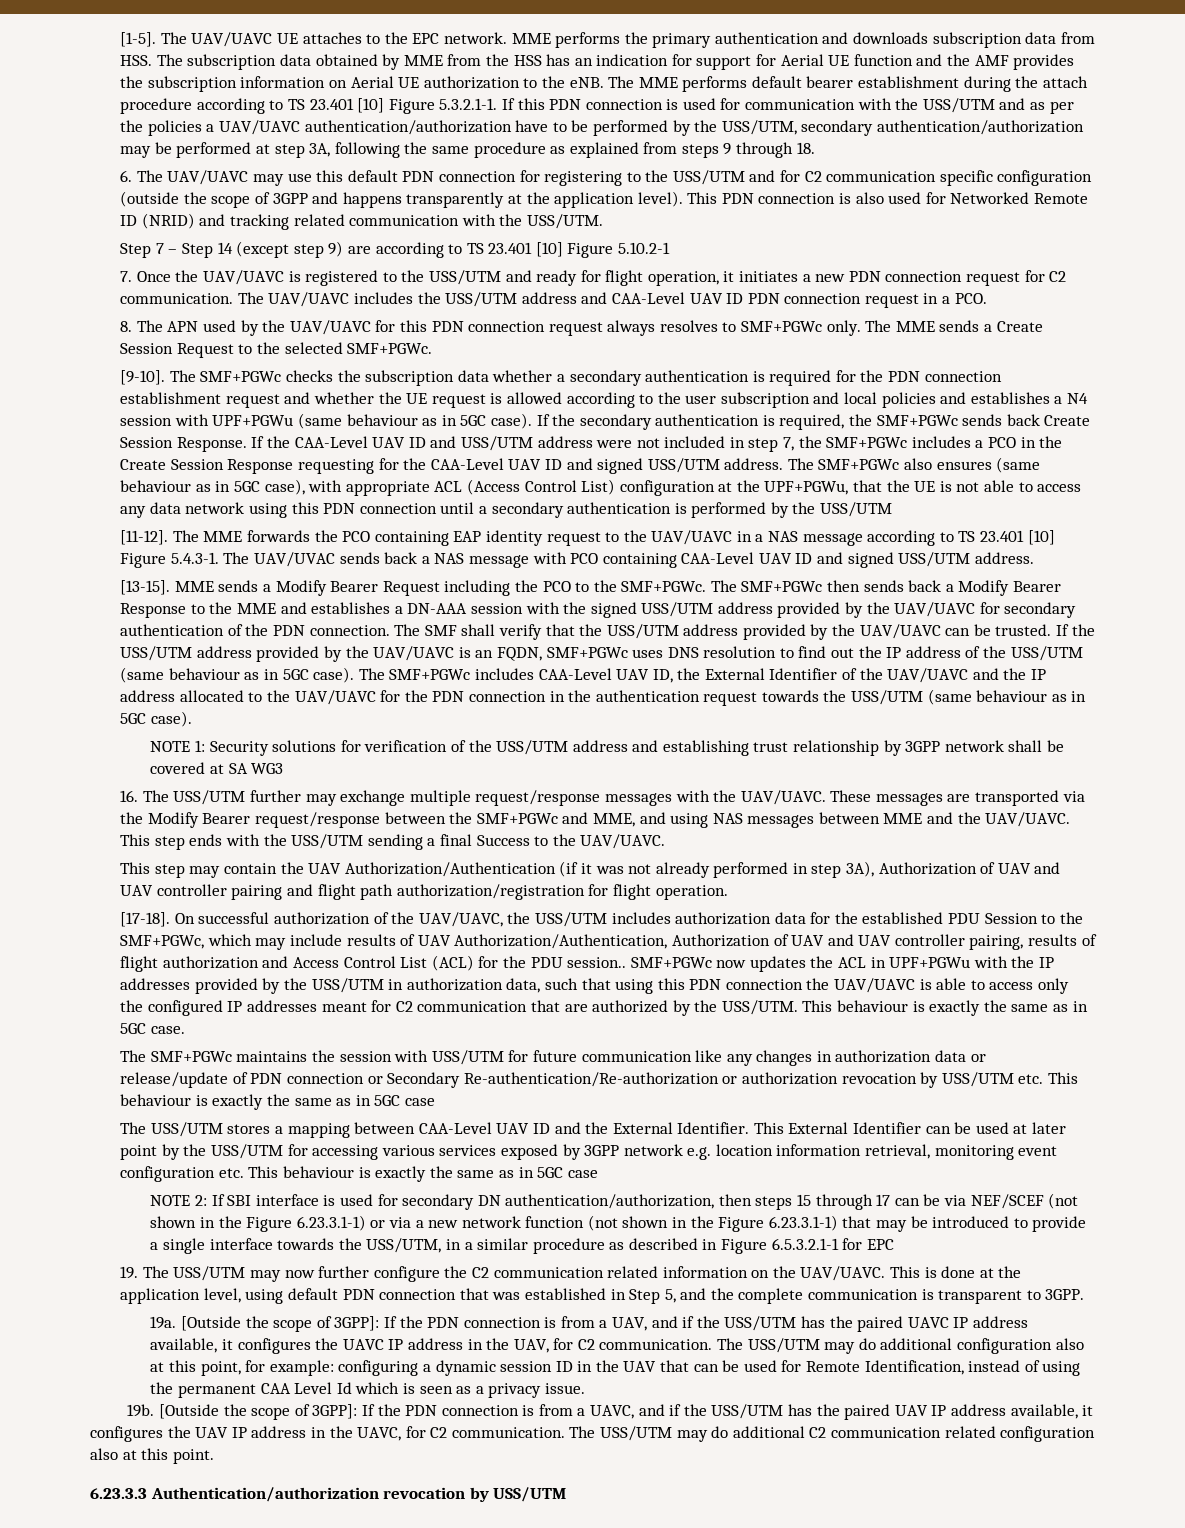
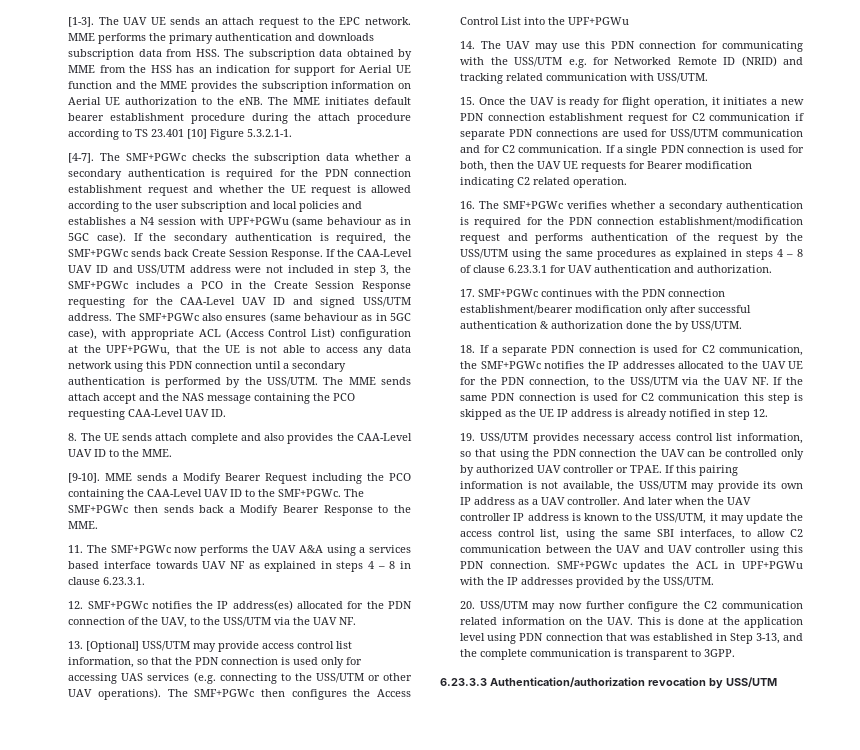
[120,32,362,47] [1-5]. The UAV/UAVC UE attaches -> [68,17,299,28] [1-3]. The UAV UE sends an attach request
[974,55,1009,66] AMF -> [160,81,188,89] MME
[682,76,748,92] performs -> [325,97,370,105] initiates
(960, 82) none -> [190,113,245,124] procedure
[501,98,1074,114] [120,120,1084,136] [120,142,815,158] [120,170,1093,186] [120,191,1089,208] [120,213,603,230] [120,241,671,258] [120,270,1067,286] [120,292,987,308] [120,320,1043,336] [120,342,433,358] [120,370,166,385] If this PDN connection is used for communication with the USS/UTM and as per the policies a UAV/UAVC authentication/authorization have to be performed by the USS/UTM, secondary authentication/authorization may be performed at step 3A, following the same procedure as explained from steps 9 through 18. // 6. The UAV/UAVC may use this default PDN connection for registering to the USS/UTM and for C2 communication specific configuration (outside the scope of 3GPP and happens transparently at the application level). This PDN connection is also used for Networked Remote ID (NRID) and tracking related communication with the USS/UTM. // Step 7 – Step 14 (except step 9) are according to TS 23.401 [10] Figure 5.10.2-1 // 7. Once the UAV/UAVC is registered to the USS/UTM and ready for flight operation, it initiates a new PDN connection request for C2 communication. The UAV/UAVC includes the USS/UTM address and CAA-Level UAV ID PDN connection request in a PCO. // 8. The APN used by the UAV/UAVC for this PDN connection request always resolves to SMF+PGWc only. The MME sends a Create Session Request to the selected SMF+PGWc. // [9-10]. -> [68,153,95,163] // [4-7].
[783,437,795,451] 7, -> [380,265,390,276] 3,
[820,502,893,517] [120,530,1055,546] [120,552,1034,568] [120,580,171,595] USS/UTM // [11-12]. The MME forwards the PCO containing EAP identity request to the UAV/UAVC in a NAS message according to TS 23.401 [10] Figure 5.4.3-1. The UAV/UVAC sends back a NAS message with PCO containing CAA-Level UAV ID and signed USS/UTM address. // [13-15]. -> [266,377,412,387] [68,393,356,404] [68,409,227,420] [68,433,412,444] [68,449,173,457] [68,473,101,483] USS/UTM. The MME sends attach accept and the NAS message containing the PCO requesting CAA-Level UAV ID. // 8. The UE sends attach complete and also provides the CAA-Level UAV ID to the MME. // [9-10].
(571, 586) none -> [68,489,243,500] containing the CAA-Level UAV ID
[236,602,1077,618] [120,624,1095,640] [120,646,1083,662] [120,667,1047,683] [120,689,1087,706] [120,711,192,727] [150,740,1065,756] [150,762,284,774] [120,790,1085,806] [120,812,1071,828] [120,834,666,850] [120,861,1061,878] [120,884,728,900] [120,912,1083,927] [120,934,1097,950] [120,955,747,972] MME and establishes a DN-AAA session with the signed USS/UTM address provided by the UAV/UAVC for secondary authentication of the PDN connection. The SMF shall verify that the USS/UTM address provided by the UAV/UAVC can be trusted. If the USS/UTM address provided by the UAV/UAVC is an FQDN, SMF+PGWc uses DNS resolution to find out the IP address of the USS/UTM (same behaviour as in 5GC case). The SMF+PGWc includes CAA-Level UAV ID, the External Identifier of the UAV/UAVC and the IP address allocated to the UAV/UAVC for the PDN connection in the authentication request towards the USS/UTM (same behaviour as in 5GC case). // NOTE 1: Security solutions for verification of the USS/UTM address and establishing trust relationship by 3GPP network shall be covered at SA WG3 // 16. The USS/UTM further may exchange multiple request/response messages with the UAV/UAVC. These messages are transported via the Modify Bearer request/response between the SMF+PGWc and MME, and using NAS messages between MME and the UAV/UAVC. This step ends with the USS/UTM sending a final Success to the UAV/UAVC. // This step may contain the UAV Authorization/Authentication (if it was not already performed in step 3A), Authorization of UAV and UAV controller pairing and flight path authorization/registration for flight operation. // [17-18]. On successful authorization of the UAV/UAVC, the USS/UTM includes authorization data for the established PDU Session to the SMF+PGWc, which may include results of UAV Authorization/Authentication, Authorization of UAV and UAV controller pairing, results of flight authorization and Access Control List (ACL) for the PDU session.. SMF+PGWc now -> [68,521,99,529] [68,545,412,556] [68,561,411,572] [68,577,146,585] [68,600,412,611] [68,617,357,628] [68,641,353,652] [68,657,363,668] [68,672,413,684] [68,688,411,700] [460,17,630,25] [460,41,803,52] [460,56,803,68] [460,73,709,84] [460,97,804,108] [460,113,804,124] [460,129,803,140] [460,145,804,156] [460,161,753,172] [460,177,628,188] [460,201,803,212] [460,217,803,228] [460,233,803,244] [460,249,803,260] [460,265,773,273] [460,289,726,297] [460,305,752,316] [460,321,743,332] [460,345,803,356] [460,361,803,369] [460,377,803,388] [460,393,803,404] [460,409,769,420] [460,433,803,444] [460,449,804,460] [460,465,739,476] [460,481,803,492] [460,497,752,505] [460,513,803,524] [460,529,803,540] [460,545,804,556] [460,561,617,569] MME. // 11. The SMF+PGWc now performs the UAV A&A using a services based interface towards UAV NF as explained in steps 4 – 8 in clause 6.23.3.1. // 12. SMF+PGWc notifies the IP address(es) allocated for the PDN connection of the UAV, to the USS/UTM via the UAV NF. // 13. [Optional] USS/UTM may provide access control list information, so that the PDN connection is used only for accessing UAS services (e.g. connecting to the USS/UTM or other UAV operations). The SMF+PGWc then configures the Access Control List into the UPF+PGWu // 14. The UAV may use this PDN connection for communicating with the USS/UTM e.g. for Networked Remote ID (NRID) and tracking related communication with USS/UTM. // 15. Once the UAV is ready for flight operation, it initiates a new PDN connection establishment request for C2 communication if separate PDN connections are used for USS/UTM communication and for C2 communication. If a single PDN connection is used for both, then the UAV UE requests for Bearer modification indicating C2 related operation. // 16. The SMF+PGWc verifies whether a secondary authentication is required for the PDN connection establishment/modification request and performs authentication of the request by the USS/UTM using the same procedures as explained in steps 4 – 8 of clause 6.23.3.1 for UAV authentication and authorization. // 17. SMF+PGWc continues with the PDN connection establishment/bearer modification only after successful authentication & authorization done the by USS/UTM. // 18. If a separate PDN connection is used for C2 communication, the SMF+PGWc notifies the IP addresses allocated to the UAV UE for the PDN connection, to the USS/UTM via the UAV NF. If the same PDN connection is used for C2 communication this step is skipped as the UE IP address is already notified in step 12. // 19. USS/UTM provides necessary access control list information, so that using the PDN connection the UAV can be controlled only by authorized UAV controller or TPAE. If this pairing information is not available, the USS/UTM may provide its own IP address as a UAV controller. And later when the UAV controller IP address is known to the USS/UTM, it may update the access control list, using the same SBI interfaces, to allow C2 communication between the UAV and UAV controller using this PDN connection. SMF+PGWc
[311,978,1070,994] [120,1000,1088,1016] [120,1023,185,1034] [120,1050,986,1066] [120,1072,1078,1088] [120,1094,435,1110] [120,1122,1067,1138] [120,1144,1058,1160] [120,1166,598,1182] [150,1193,1079,1210] [150,1215,1087,1232] [150,1238,894,1254] [120,1266,169,1279] USS/UTM in authorization data, such that using this PDN connection the UAV/UAVC is able to access only the configured IP addresses meant for C2 communication that are authorized by the USS/UTM. This behaviour is exactly the same as in 5GC case. // The SMF+PGWc maintains the session with USS/UTM for future communication like any changes in authorization data or release/update of PDN connection or Secondary Re-authentication/Re-authorization or authorization revocation by USS/UTM etc. This behaviour is exactly the same as in 5GC case // The USS/UTM stores a mapping between CAA-Level UAV ID and the External Identifier. This External Identifier can be used at later point by the USS/UTM for accessing various services exposed by 3GPP network e.g. location information retrieval, monitoring event configuration etc. This behaviour is exactly the same as in 5GC case // NOTE 2: If SBI interface is used for secondary DN authentication/authorization, then steps 15 through 17 can be via NEF/SCEF (not shown in the Figure 6.23.3.1-1) or via a new network function (not shown in the Figure 6.23.3.1-1) that may be introduced to provide a single interface towards the USS/UTM, in a similar procedure as described in Figure 6.5.3.2.1-1 for EPC // 19. The -> [663,577,715,587] [460,601,476,609] USS/UTM. // 20.
[800,1266,886,1281] UAV/UAVC. -> [607,617,634,625] UAV.
[203,1288,338,1304] level, using default -> [460,633,517,644] level using
[664,1289,676,1303] 5, -> [755,633,780,644] 3-13,
[150,1316,1028,1332] [150,1338,1084,1354] [150,1360,1081,1376] [150,1382,585,1398] [127,1404,1094,1420] [90,1426,1096,1442] [90,1448,214,1464] // 19a. [Outside the scope of 3GPP]: If the PDN connection is from a UAV, and if the USS/UTM has the paired UAVC IP address available, it configures the UAVC IP address in the UAV, for C2 communication. The USS/UTM may do additional configuration also at this point, for example: configuring a dynamic session ID in the UAV that can be used for Remote Identification, instead of using the permanent CAA Level Id which is seen as a privacy issue. // 19b. [Outside the scope of 3GPP]: If the PDN connection is from a UAVC, and if the USS/UTM has the paired UAV IP address available, it configures the UAV IP address in the UAVC, for C2 communication. The USS/UTM may do additional C2 communication related configuration also at this point. -> (736, 653) none

